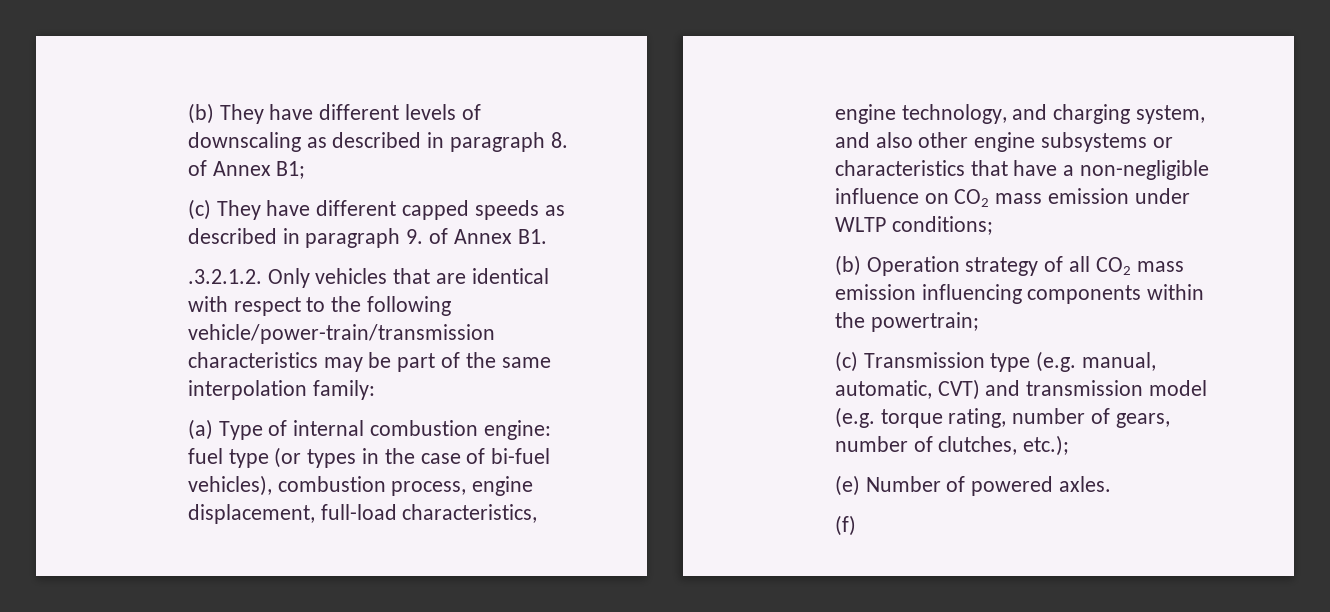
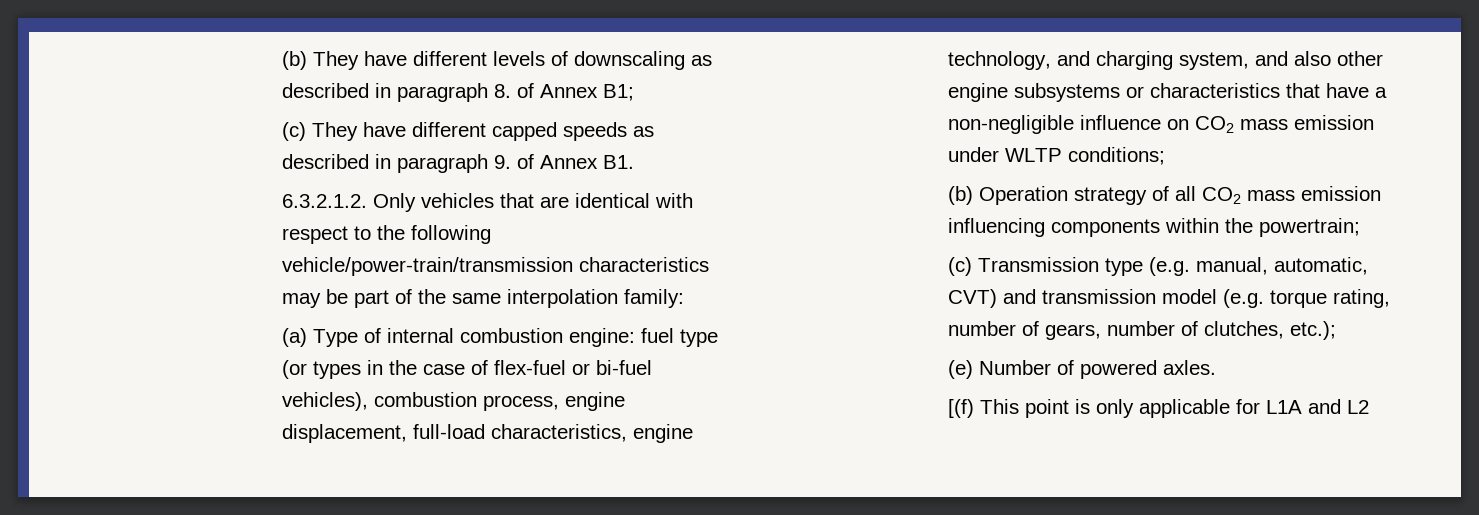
[187,269,262,284] .3.2.1.2. -> [281,194,367,208] 6.3.2.1.2.
(486, 456) none -> [493,360,590,375] flex-fuel or
[834,515,856,536] (f) -> [947,399,1369,418] [(f) This point is only applicable for L1A and L2

